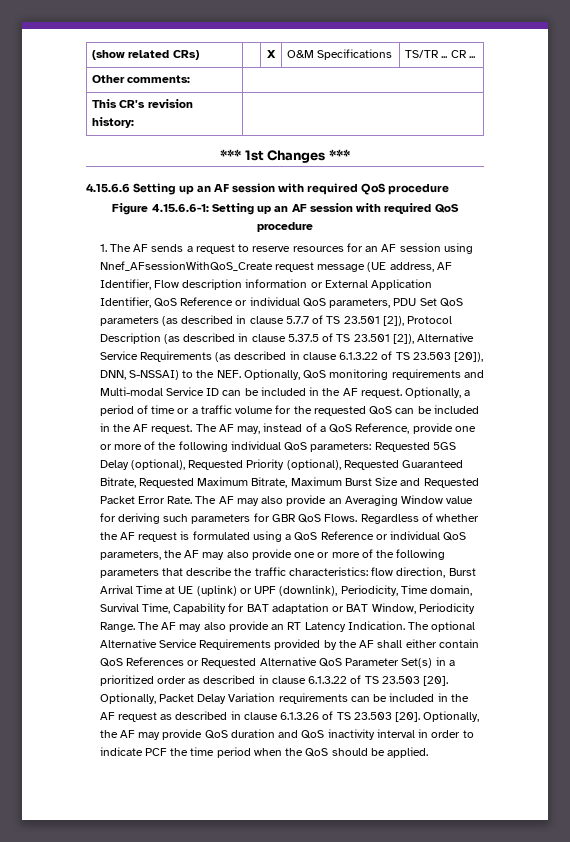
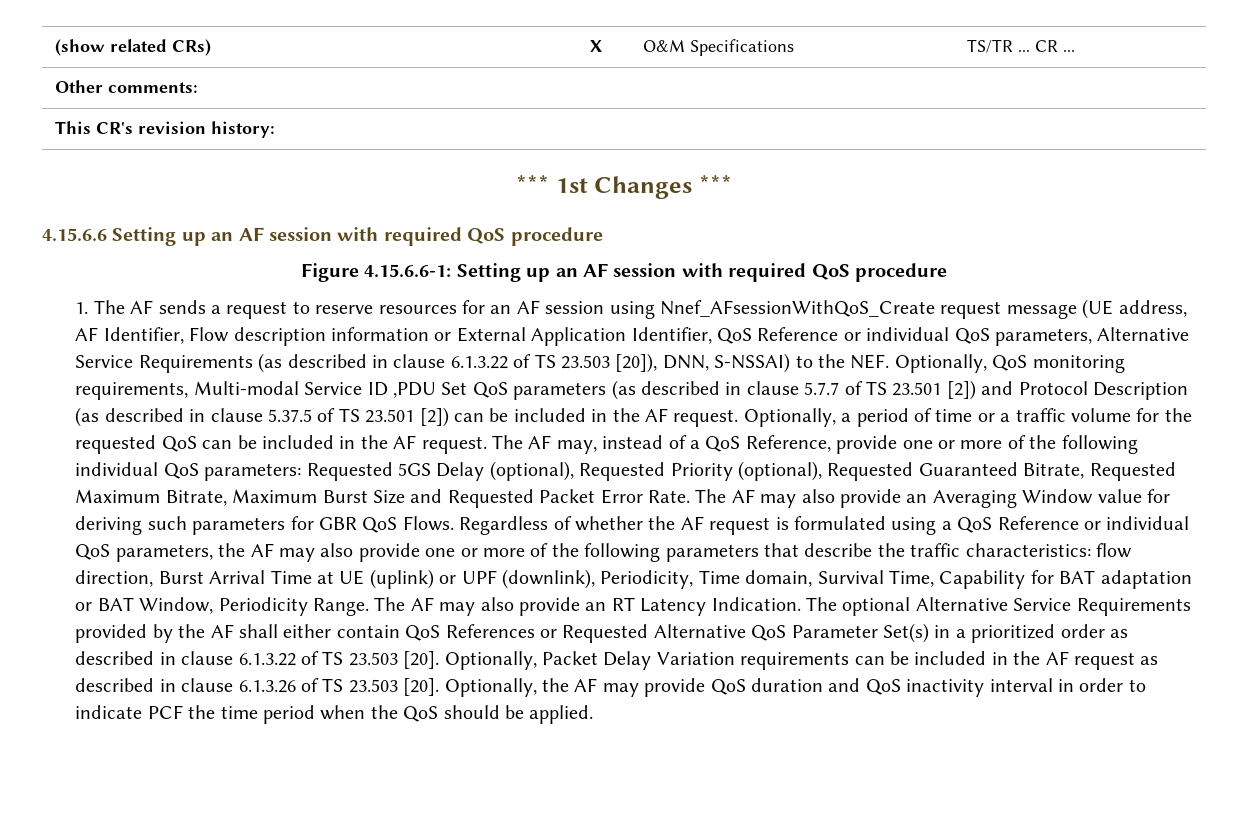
[393,298,463,307] [99,315,453,326] [99,333,414,344] PDU Set QoS parameters (as described in clause 5.7.7 of TS 23.501 [2]), Protocol Description (as described in clause 5.37.5 of TS 23.501 [2]), -> (1092, 337) none
[391,369,484,380] requirements and -> [75,382,189,400] requirements,
(220, 392) none -> [392,380,1188,400] [75,407,449,427] ,PDU Set QoS parameters (as described in clause 5.7.7 of TS 23.501 [2]) and Protocol Description (as described in clause 5.37.5 of TS 23.501 [2])

